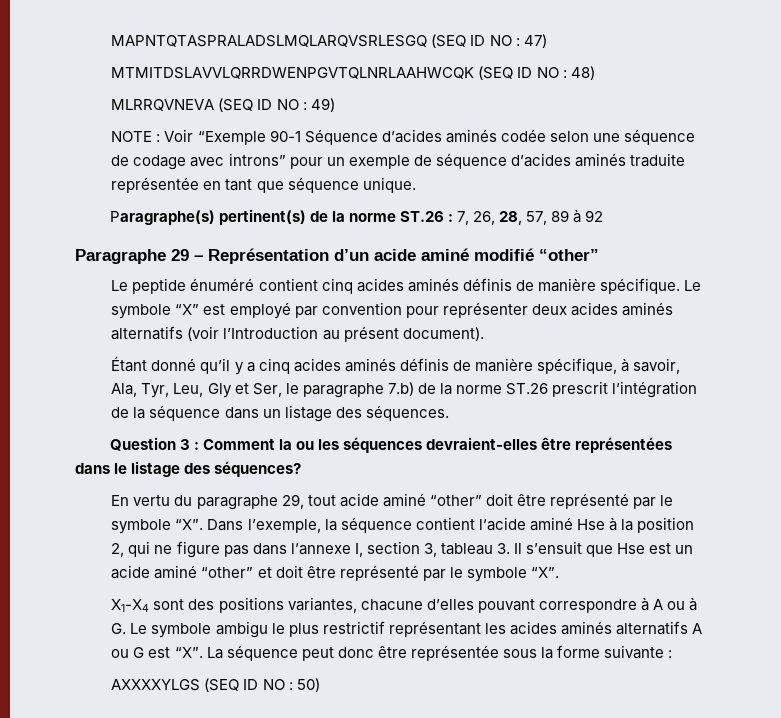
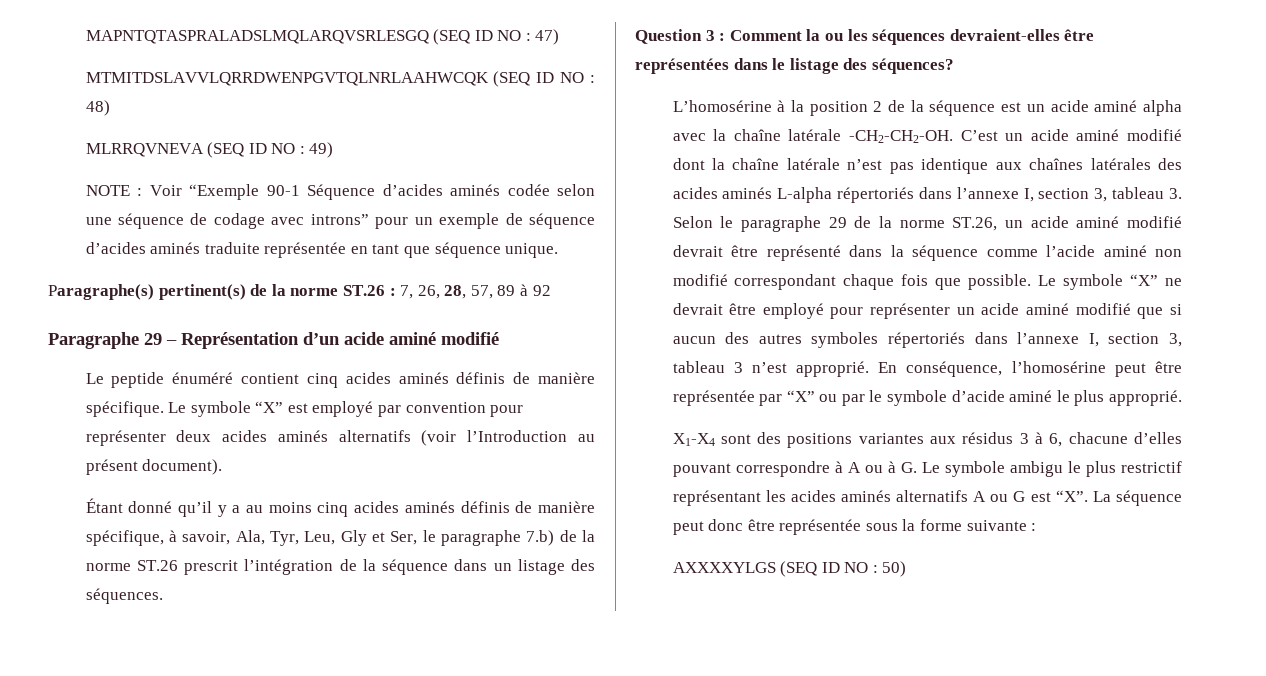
[539,249,599,261] “other” -> (499, 338) none
(255, 367) none -> [246,502,312,513] au moins
[111,493,674,510] [111,517,694,534] [111,541,249,558] En vertu du paragraphe 29, tout acide aminé “other” doit être représenté par le symbole “X”. Dans l’exemple, la séquence contient l’acide aminé Hse à la position 2, qui ne figure pas -> [672,100,1182,116] [672,129,1182,143] [672,158,1182,174] [672,187,915,203] L’homosérine à la position 2 de la séquence est un acide aminé alpha avec la chaîne latérale -CH2-CH2-OH. C’est un acide aminé modifié dont la chaîne latérale n’est pas identique aux chaînes latérales des acides aminés L-alpha répertoriés
[513,541,694,557] [111,565,559,582] [111,597,357,613] Il s’ensuit que Hse est un acide aminé “other” et doit être représenté par le symbole “X”. // X1-X4 sont des positions variantes, -> [672,216,1182,232] [672,245,1182,261] [672,274,1182,290] [672,303,1182,319] [672,332,1182,348] [672,361,1182,377] [672,390,1182,406] [672,432,1063,448] Selon le paragraphe 29 de la norme ST.26, un acide aminé modifié devrait être représenté dans la séquence comme l’acide aminé non modifié correspondant chaque fois que possible. Le symbole “X” ne devrait être employé pour représenter un acide aminé modifié que si aucun des autres symboles répertoriés dans l’annexe I, section 3, tableau 3 n’est approprié. En conséquence, l’homosérine peut être représentée par “X” ou par le symbole d’acide aminé le plus approprié. // X1-X4 sont des positions variantes aux résidus 3 à 6,

